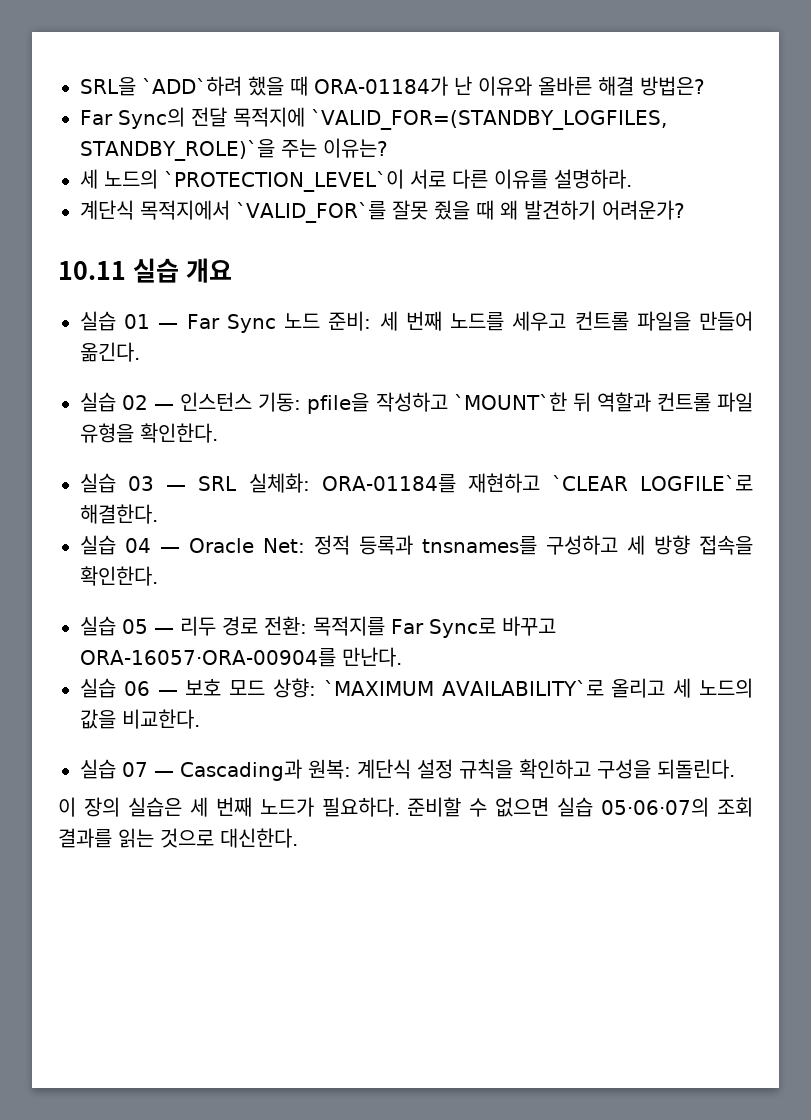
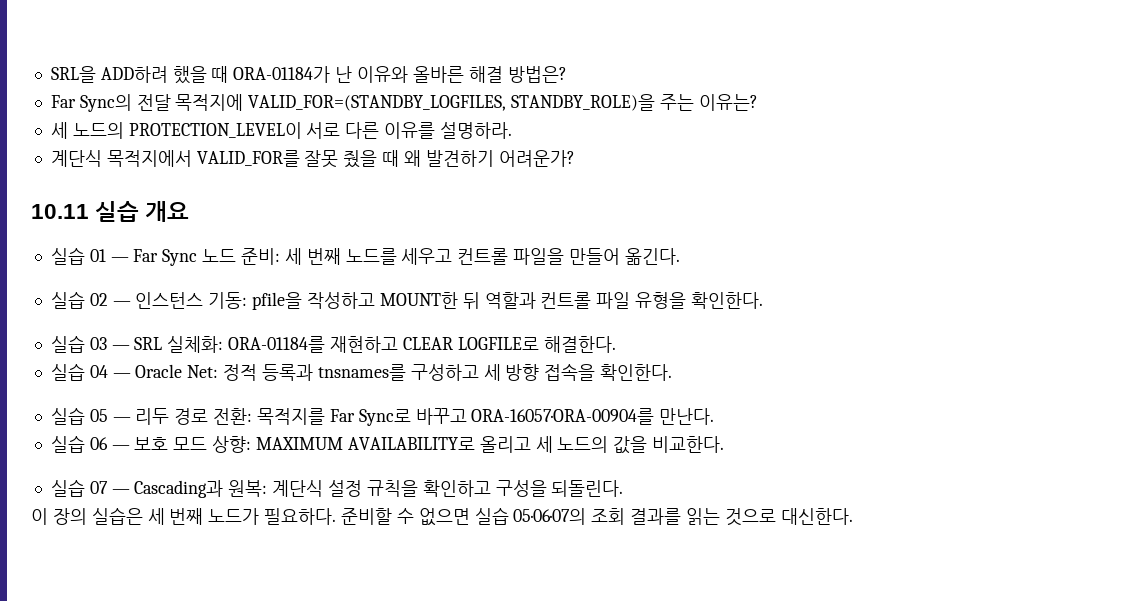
[142,76,242,96] `ADD`하려 -> [100,66,168,83] ADD하려
[310,109,667,130] [80,139,275,161] `VALID_FOR=(STANDBY_LOGFILES, STANDBY_ROLE)`을 -> [248,94,656,111] VALID_FOR=(STANDBY_LOGFILES, STANDBY_ROLE)을
[164,169,404,192] `PROTECTION_LEVEL`이 -> [128,122,302,139] PROTECTION_LEVEL이
[236,201,386,223] `VALID_FOR`를 -> [196,150,300,167] VALID_FOR를
[453,392,567,411] `MOUNT`한 -> [379,292,458,309] MOUNT한
[551,475,753,491] `CLEAR LOGFILE`로 -> [402,337,539,350] CLEAR LOGFILE로
[323,680,604,696] `MAXIMUM AVAILABILITY`로 -> [255,437,475,450] MAXIMUM AVAILABILITY로

